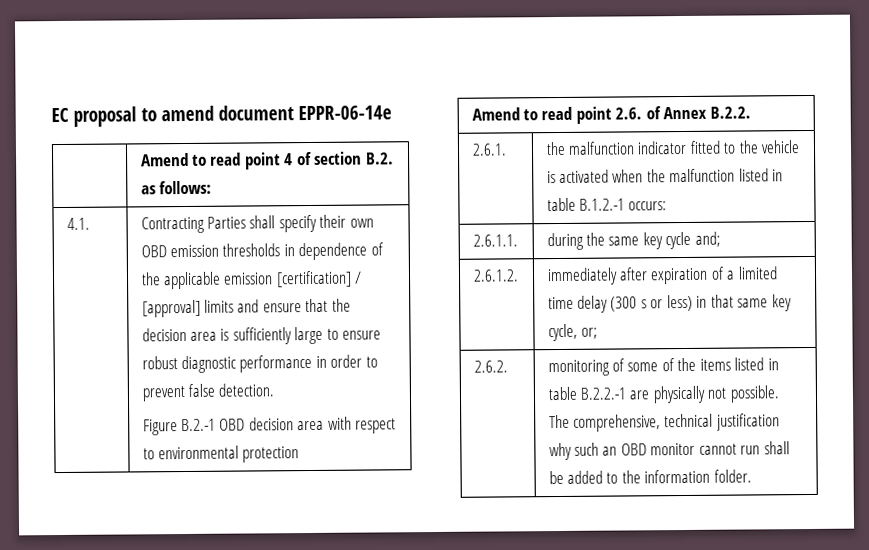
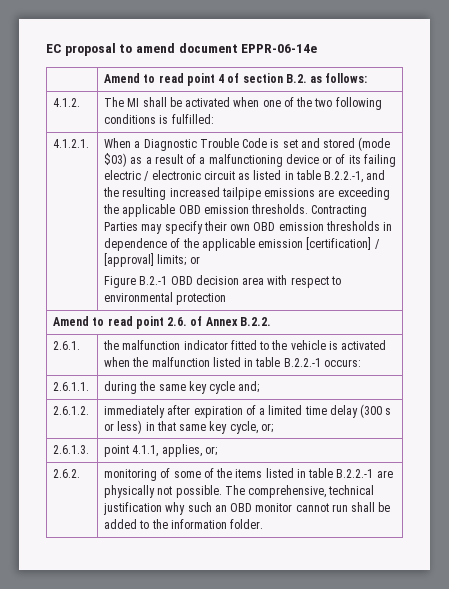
[66,217,90,230] 4.1. | -> [53,98,81,107] [104,97,382,110] [104,114,214,124] [53,139,90,148] [104,137,391,151] [104,153,396,167] [104,170,386,183] [103,187,390,200] [103,204,309,217] 4.1.2. | The MI shall be activated when one of the two following conditions is fulfilled: // 4.1.2.1. | When a Diagnostic Trouble Code is set and stored (mode $03) as a result of a malfunctioning device or of its failing electric / electronic circuit as listed in table B.2.2.-1, and the resulting increased tailpipe emissions are exceeding the applicable OBD emission thresholds.
[249,215,276,229] shall -> [141,224,163,234] may
[203,298,351,313] [141,326,382,345] [141,354,378,374] [141,383,275,402] limits and ensure that the decision area is sufficiently large to ensure robust diagnostic performance in order to prevent false detection. -> [157,254,200,266] limits; or
[578,198,625,211] B.1.2.-1 -> [283,358,321,367] B.2.2.-1
(598, 333) none -> [53,445,90,454] [104,444,217,457] // 2.6.1.3. | point 4.1.1, applies, or;

